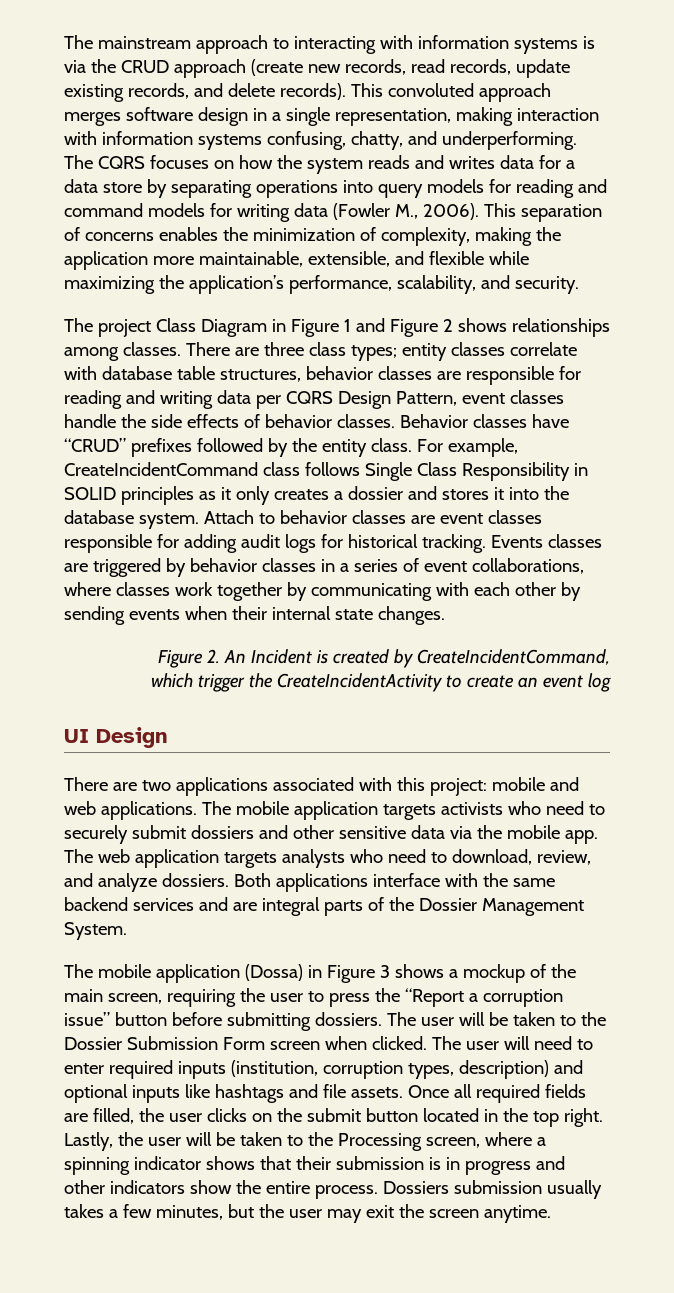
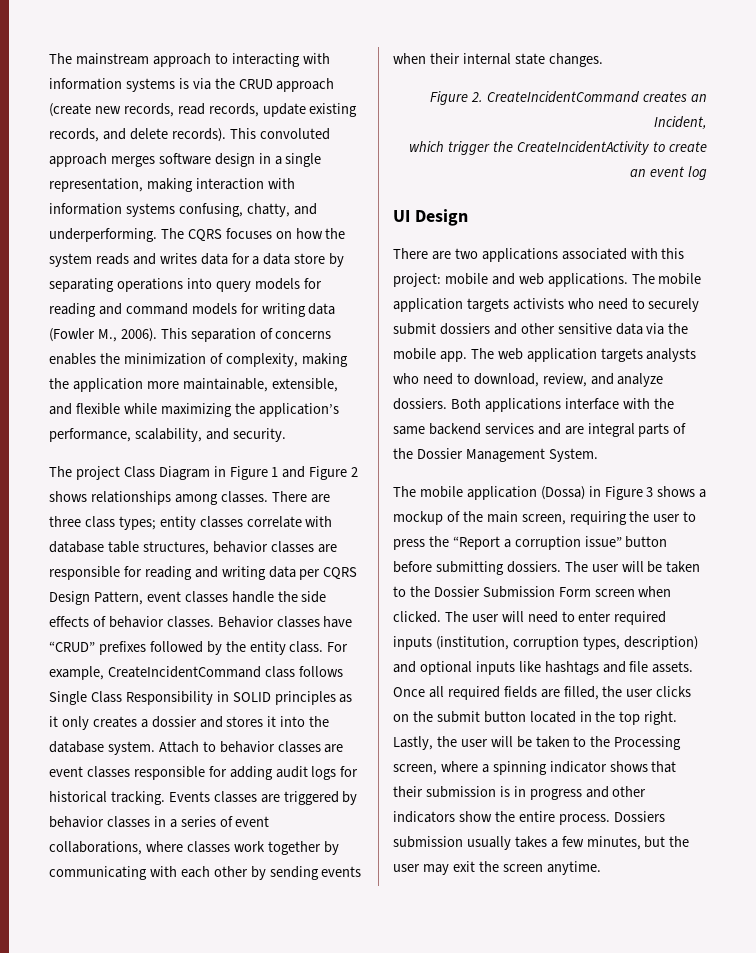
[224,649,610,668] An Incident is created by CreateIncidentCommand, -> [487,91,707,103] [654,116,707,129] CreateIncidentCommand creates an Incident,

